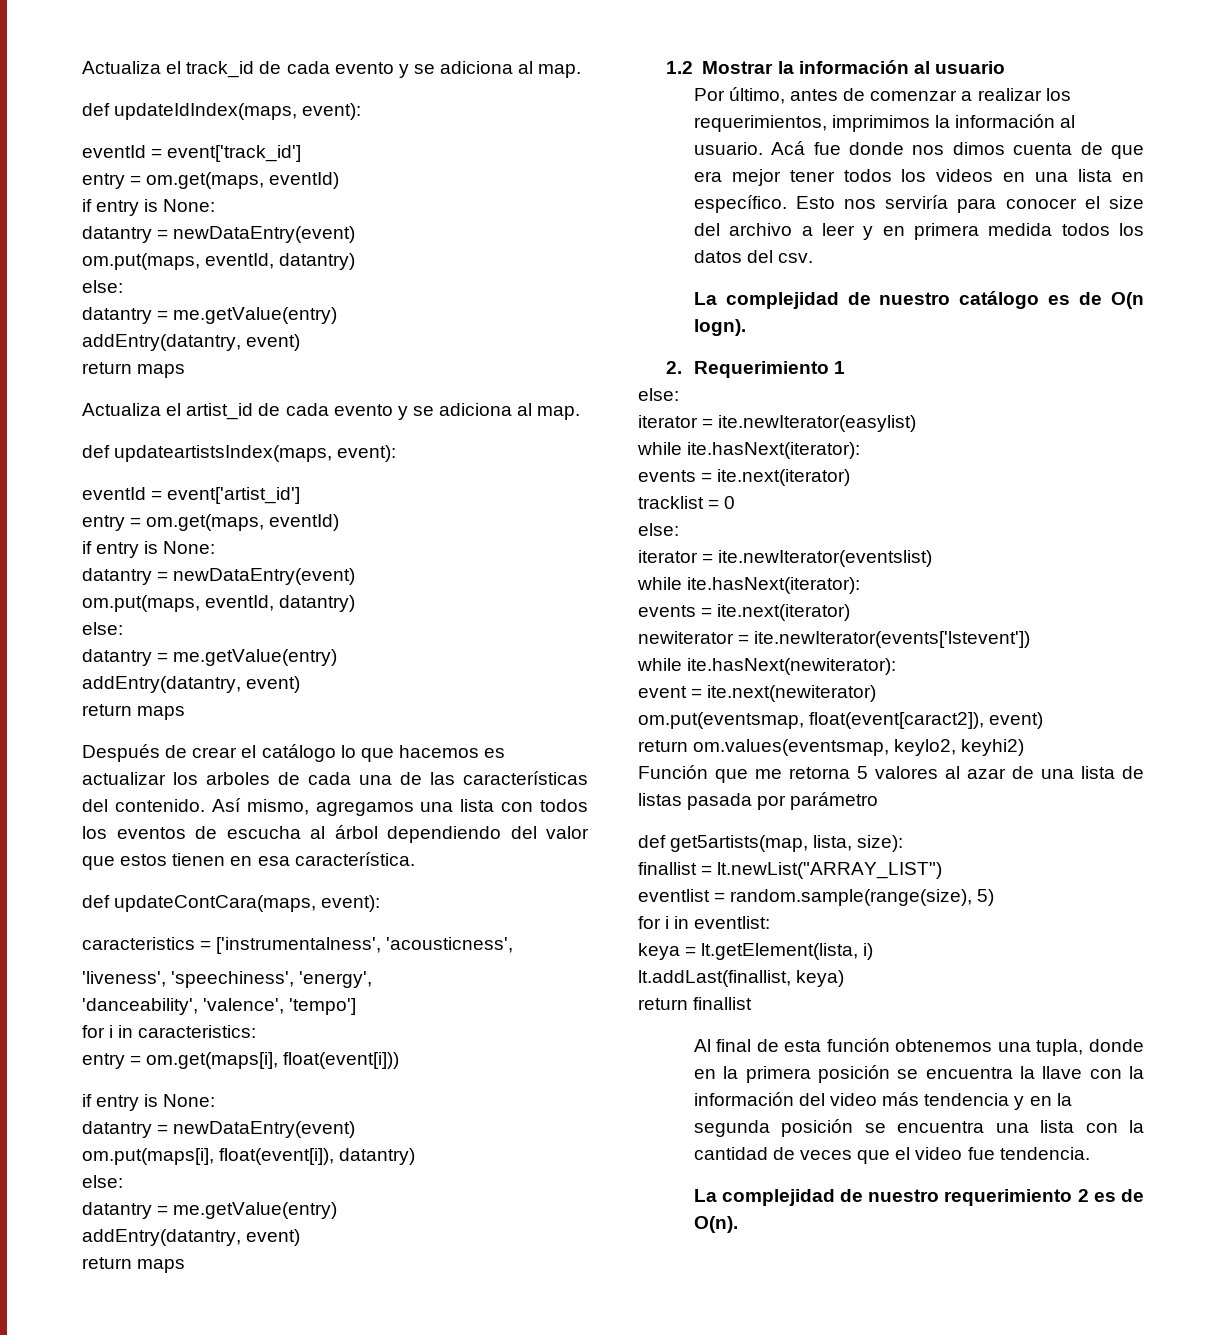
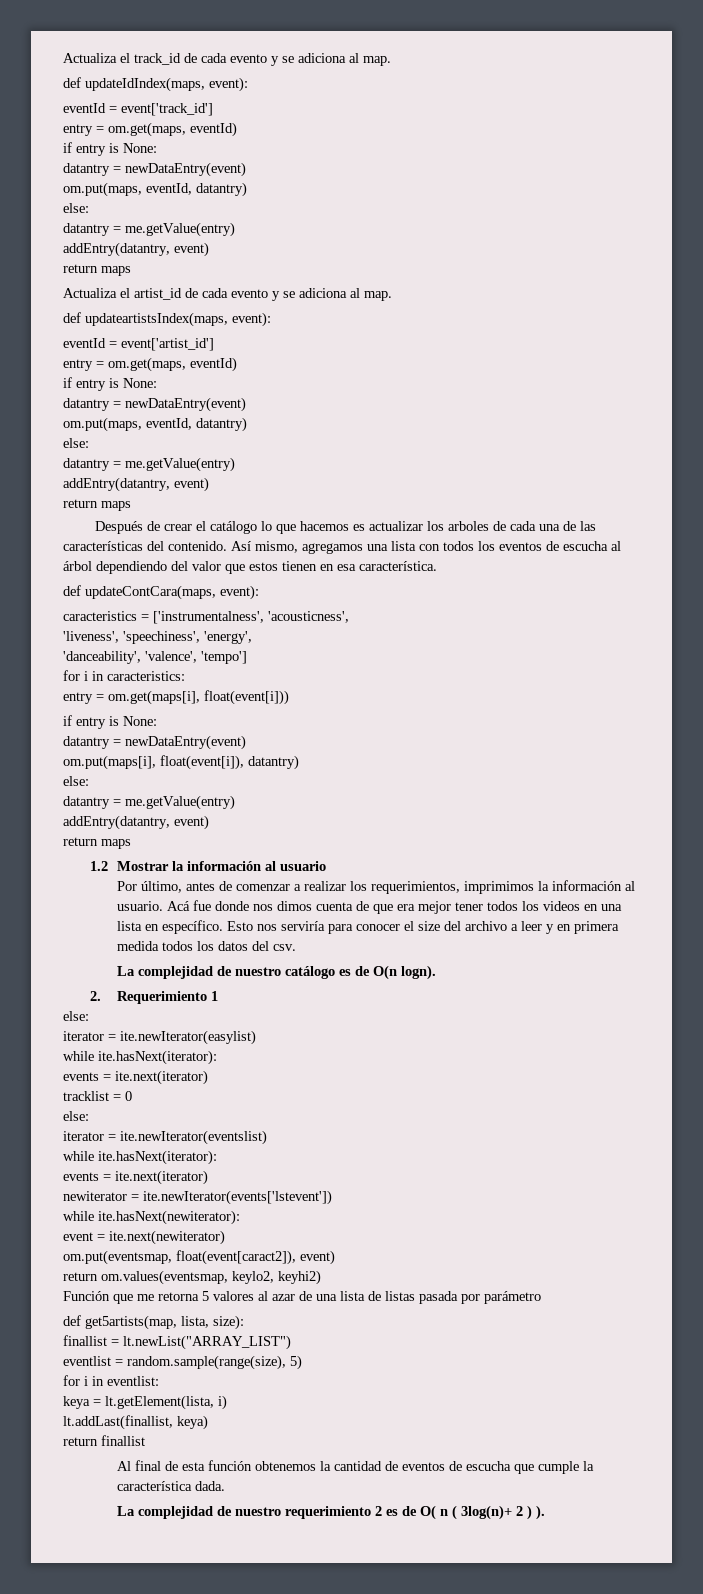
[997,1039,1144,1056] [693,1065,1144,1083] [693,1092,1072,1110] [693,1119,1144,1137] [693,1147,1090,1164] una tupla, donde en la primera posición se encuentra la llave con la información del video más tendencia y en la segunda posición se encuentra una lista con la cantidad de veces que el video fue tendencia. -> [319,1461,594,1474] [116,1481,225,1491] la cantidad de eventos de escucha que cumple la característica dada.
[693,1216,738,1233] O(n). -> [419,1505,545,1520] O( n ( 3log(n)+ 2 ) ).

